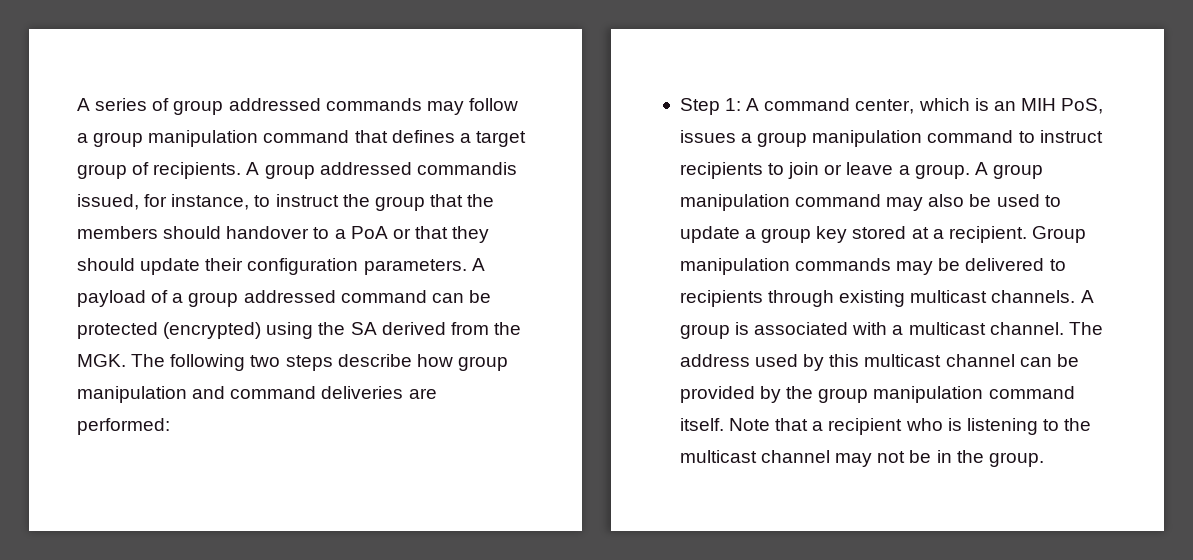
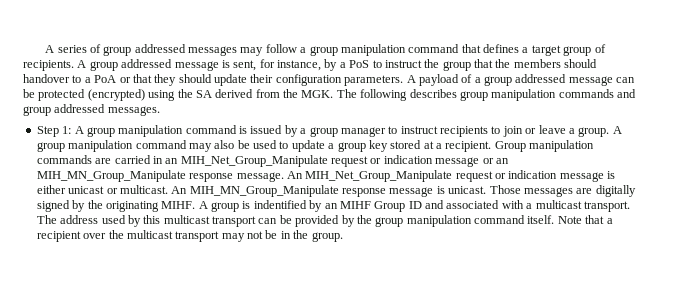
[325,98,422,111] commands -> [188,46,238,56] messages
[416,162,517,175] [77,194,250,210] commandis issued, for instance, -> [174,59,370,71] message is sent, for instance, by a PoS
[340,290,427,303] command -> [568,76,613,86] message
[250,354,508,371] [77,386,437,403] [77,418,170,435] [679,98,1104,115] [679,130,1014,147] two steps describe how group manipulation and command deliveries are performed: // Step 1: A command center, which is an MIH PoS, issues a group manipulation command -> [409,89,636,101] [23,104,160,116] [36,125,386,137] describes group manipulation commands and group addressed messages. // Step 1: A group manipulation command is issued by a group manager
[896,258,1066,275] [679,290,1094,307] [679,322,750,339] may be delivered to recipients through existing multicast channels. A group is -> [95,155,509,167] [36,170,616,182] [36,185,636,197] [36,200,444,212] are carried in an MIH_Net_Group_Manipulate request or indication message or an MIH_MN_Group_Manipulate response message. An MIH_Net_Group_Manipulate request or indication message is either unicast or multicast. An MIH_MN_Group_Manipulate response message is unicast. Those messages are digitally signed by the originating MIHF. A group is indentified by an MIHF Group ID and
[989,322,1064,335] channel. -> [583,201,630,212] transport.
[945,354,1015,367] channel -> [212,216,256,227] transport
[905,418,1059,435] who is listening to -> [83,233,107,239] over
[761,450,831,463] channel -> [175,231,220,242] transport

